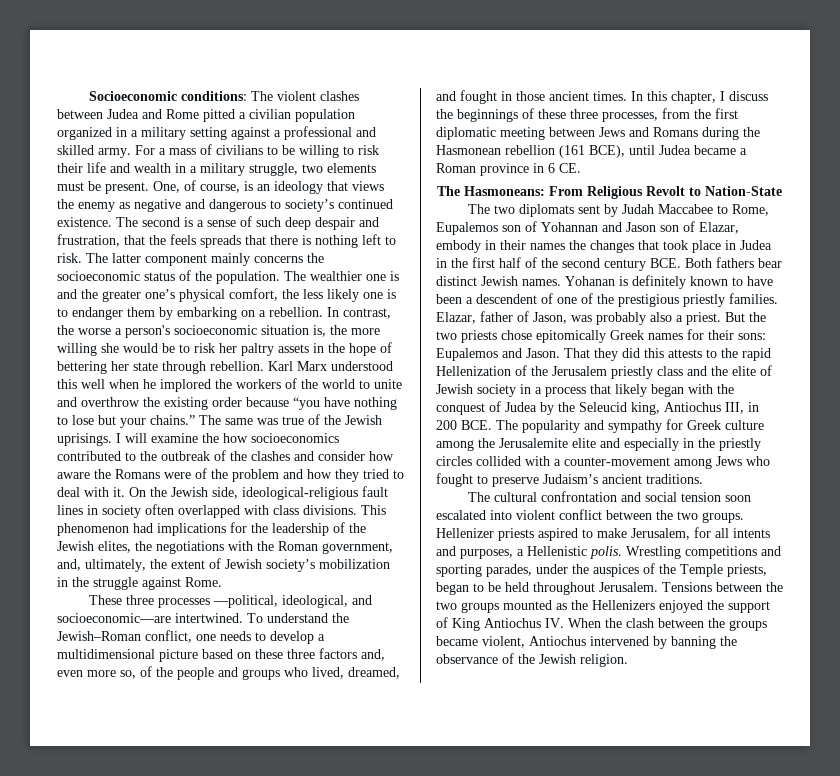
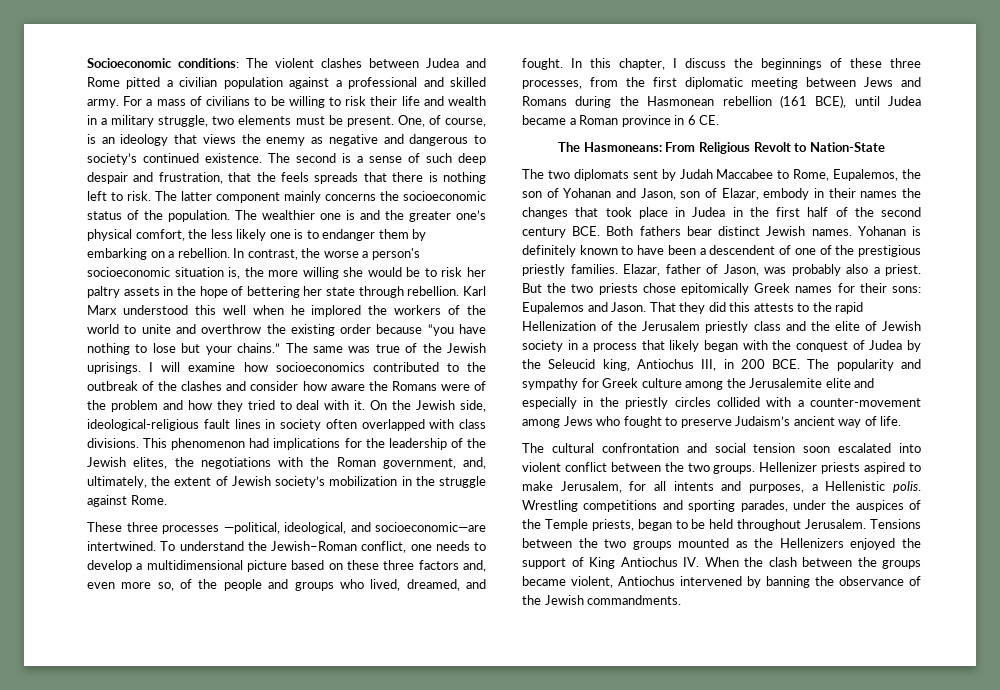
[57,127,227,140] organized in a military setting -> (283, 83) none
[202,433,219,443] the -> (236, 367) none
[460,90,627,104] fought in those ancient times. -> [522,58,563,70] fought.
[436,221,656,235] Eupalemos son of Yohannan and Jason -> [833,169,921,181] [522,188,676,200] Eupalemos, the son of Yohanan and Jason,
[646,474,703,484] traditions. -> [838,416,902,428] way of life.
[580,654,628,667] religion. -> [587,595,682,605] commandments.

